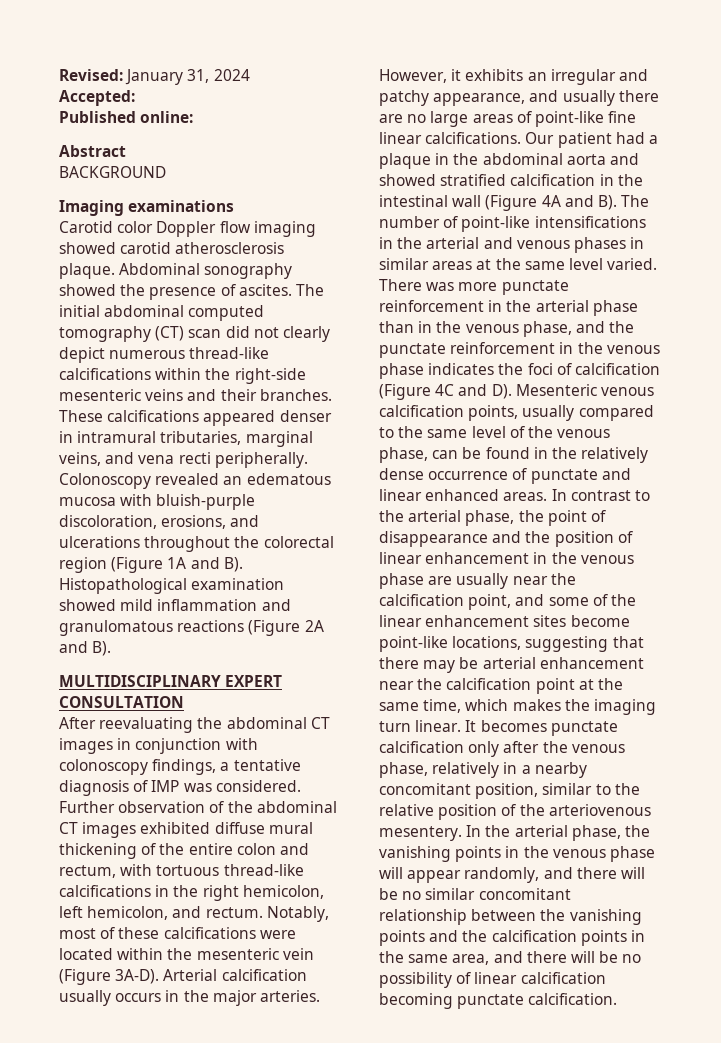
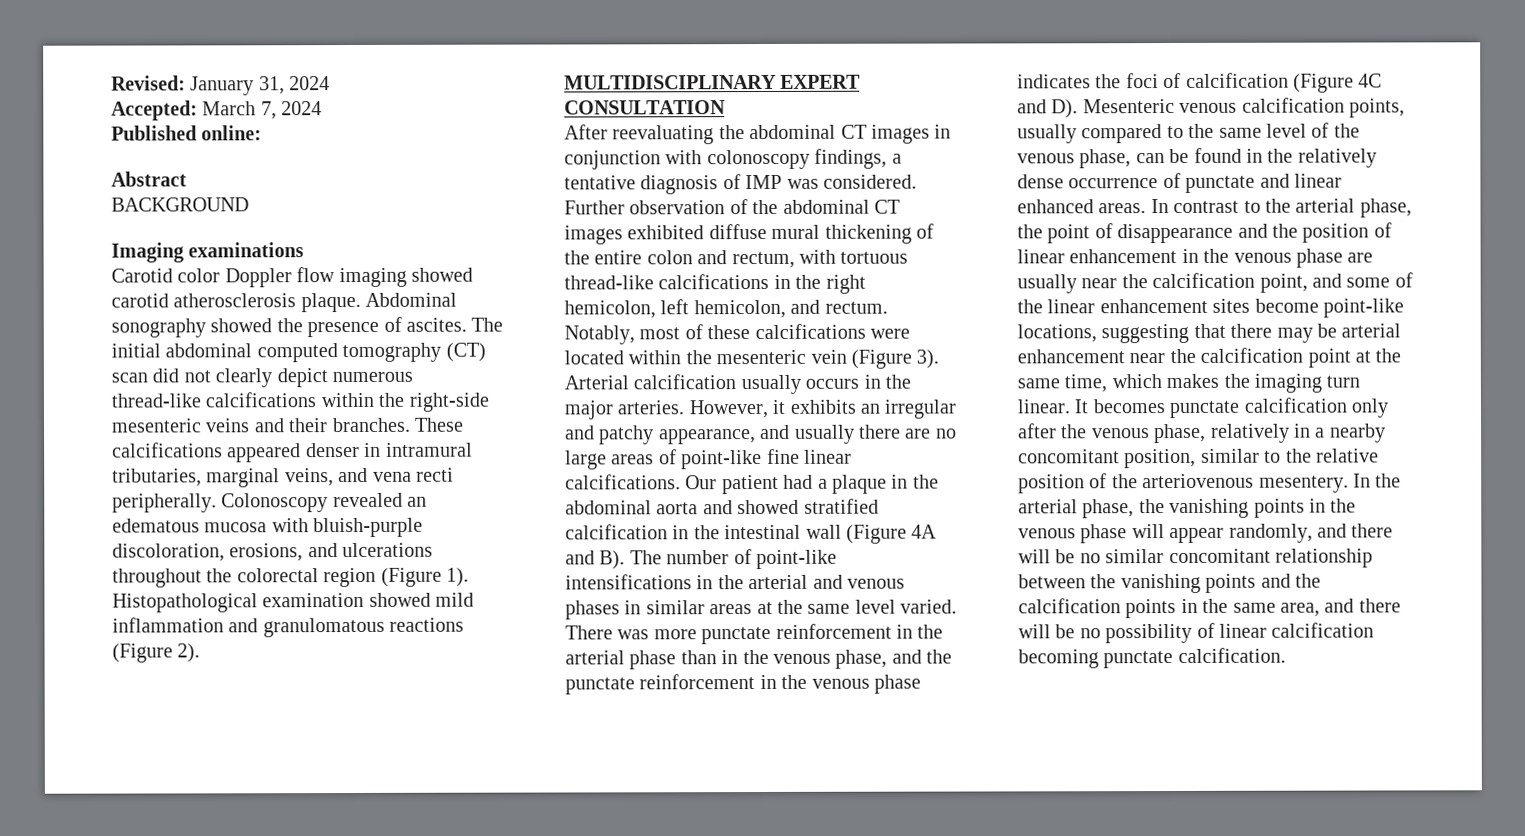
(135, 98) none -> [202,101,323,120] March 7, 2024
[167,557,243,572] 1A and B). -> [446,567,469,587] 1).
[304,620,324,632] [59,641,112,656] 2A and B). -> [177,643,201,663] 2).
[115,969,160,984] 3A-D). -> [916,349,940,369] 3).

